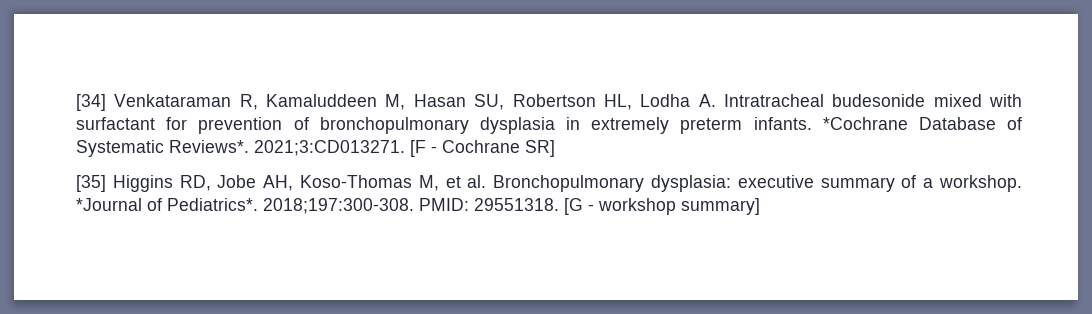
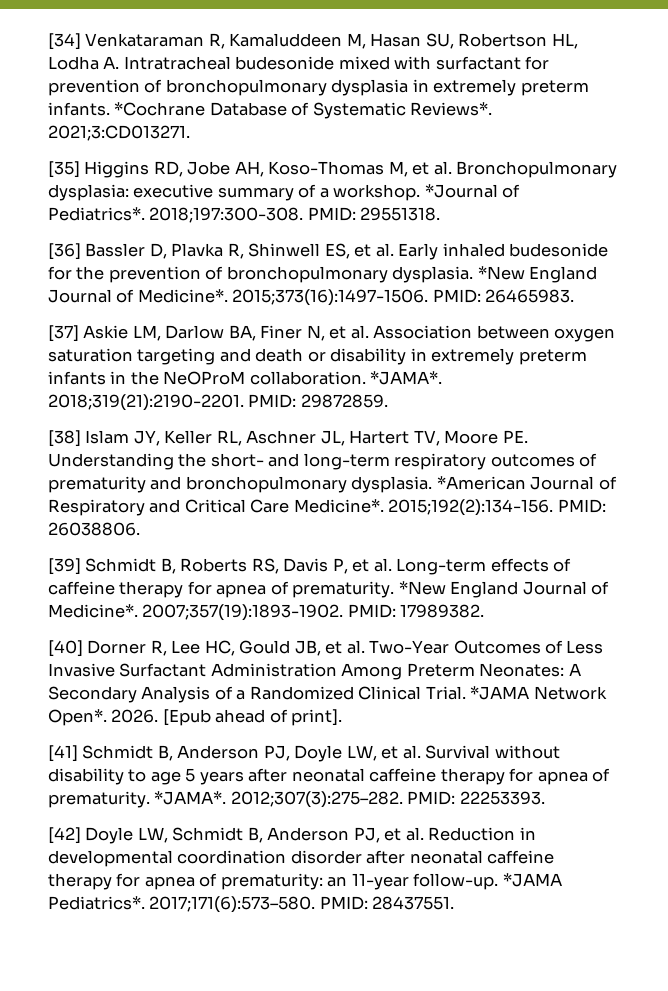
[410,140,555,157] [F - Cochrane SR] -> (190, 133) none
[564,198,760,215] [G - workshop summary] -> [48,243,609,260] [48,266,598,283] [48,289,575,306] [48,325,616,342] [48,348,587,365] [48,371,443,385] [48,394,388,411] [48,430,528,447] [48,453,598,470] [48,476,617,493] [48,499,606,516] [48,522,140,536] [48,558,572,575] [48,581,610,598] [48,604,485,621] [48,640,604,657] [48,663,581,680] [48,686,607,703] [48,709,343,726] [48,745,560,762] [48,768,611,785] [48,791,545,808] [48,827,536,844] [48,850,555,867] [48,873,562,890] [48,896,455,913] // [36] Bassler D, Plavka R, Shinwell ES, et al. Early inhaled budesonide for the prevention of bronchopulmonary dysplasia. *New England Journal of Medicine*. 2015;373(16):1497-1506. PMID: 26465983. // [37] Askie LM, Darlow BA, Finer N, et al. Association between oxygen saturation targeting and death or disability in extremely preterm infants in the NeOProM collaboration. *JAMA*. 2018;319(21):2190-2201. PMID: 29872859. // [38] Islam JY, Keller RL, Aschner JL, Hartert TV, Moore PE. Understanding the short- and long-term respiratory outcomes of prematurity and bronchopulmonary dysplasia. *American Journal of Respiratory and Critical Care Medicine*. 2015;192(2):134-156. PMID: 26038806. // [39] Schmidt B, Roberts RS, Davis P, et al. Long-term effects of caffeine therapy for apnea of prematurity. *New England Journal of Medicine*. 2007;357(19):1893-1902. PMID: 17989382. // [40] Dorner R, Lee HC, Gould JB, et al. Two-Year Outcomes of Less Invasive Surfactant Administration Among Preterm Neonates: A Secondary Analysis of a Randomized Clinical Trial. *JAMA Network Open*. 2026. [Epub ahead of print]. // [41] Schmidt B, Anderson PJ, Doyle LW, et al. Survival without disability to age 5 years after neonatal caffeine therapy for apnea of prematurity. *JAMA*. 2012;307(3):275–282. PMID: 22253393. // [42] Doyle LW, Schmidt B, Anderson PJ, et al. Reduction in developmental coordination disorder after neonatal caffeine therapy for apnea of prematurity: an 11-year follow-up. *JAMA Pediatrics*. 2017;171(6):573–580. PMID: 28437551.

